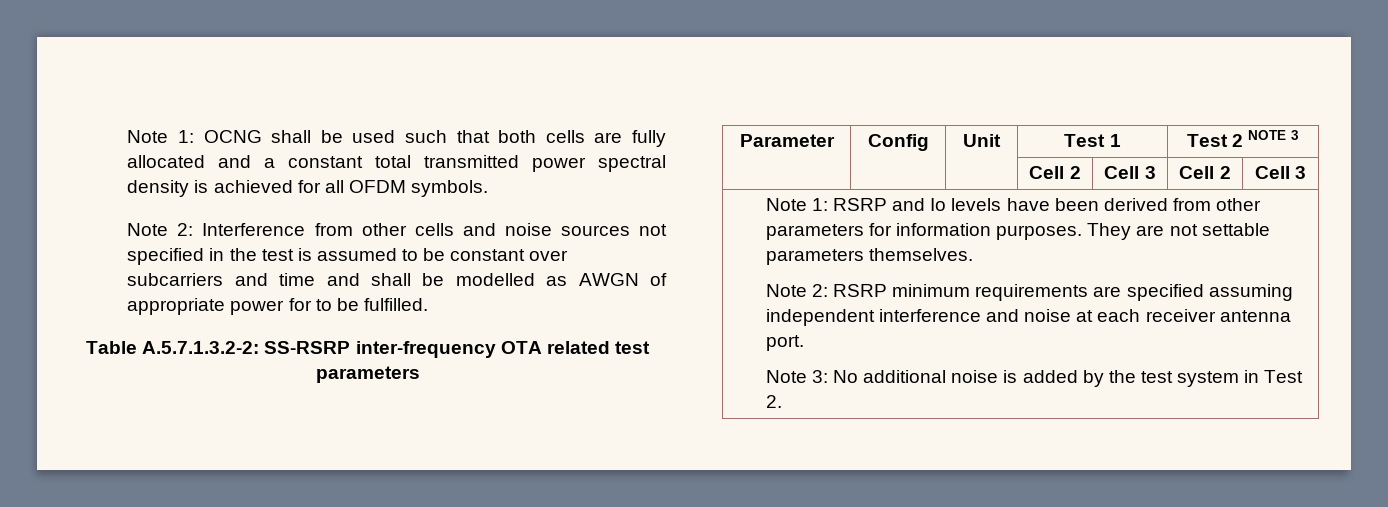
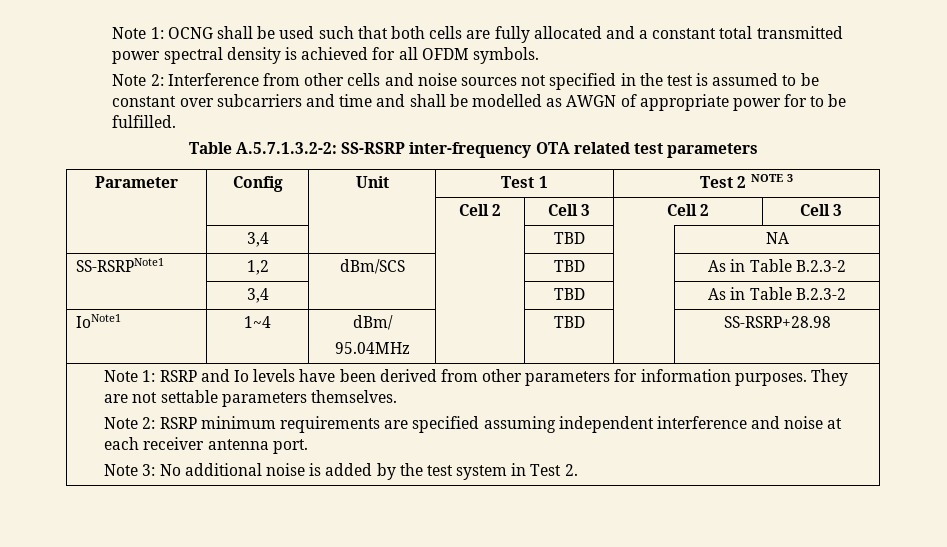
(1307, 172) none -> [246,232,269,247] [553,232,585,244] [765,232,789,244] [76,258,165,272] [246,260,269,275] [339,259,405,274] [553,260,585,272] [708,259,846,272] [246,288,269,303] [553,288,585,300] [708,287,846,300] [76,314,122,328] [244,316,271,328] [352,315,393,330] [334,342,410,354] [553,316,585,328] [723,316,831,328] // | 3,4 | | | TBD | | NA // SS-RSRPNote1 | 1,2 | dBm/SCS | | TBD | | As in Table B.2.3-2 // | 3,4 | | | TBD | | As in Table B.2.3-2 // IoNote1 | 1~4 | dBm/ // 95.04MHz | | TBD | | SS-RSRP+28.98

